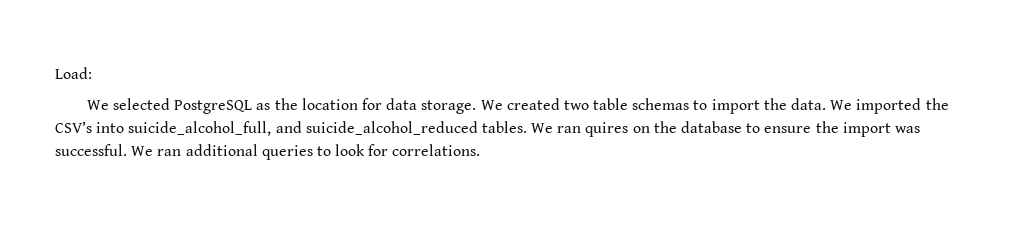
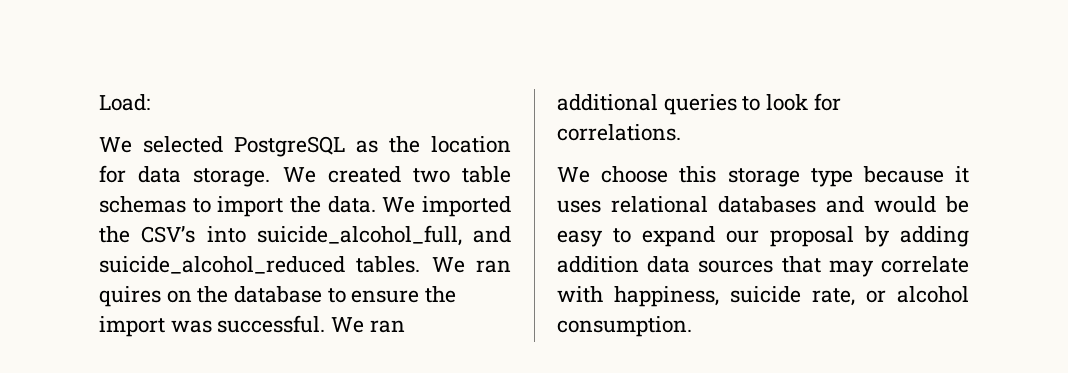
(481, 150) none -> [557,166,969,187] [557,196,969,213] [557,226,969,247] [557,256,969,277] [557,286,969,307] [557,316,692,337] // We choose this storage type because it uses relational databases and would be easy to expand our proposal by adding addition data sources that may correlate with happiness, suicide rate, or alcohol consumption.

